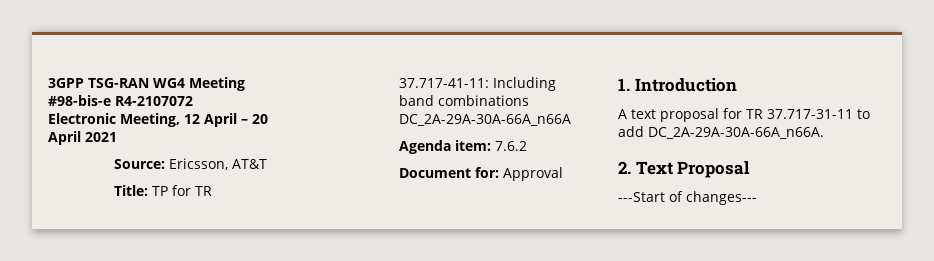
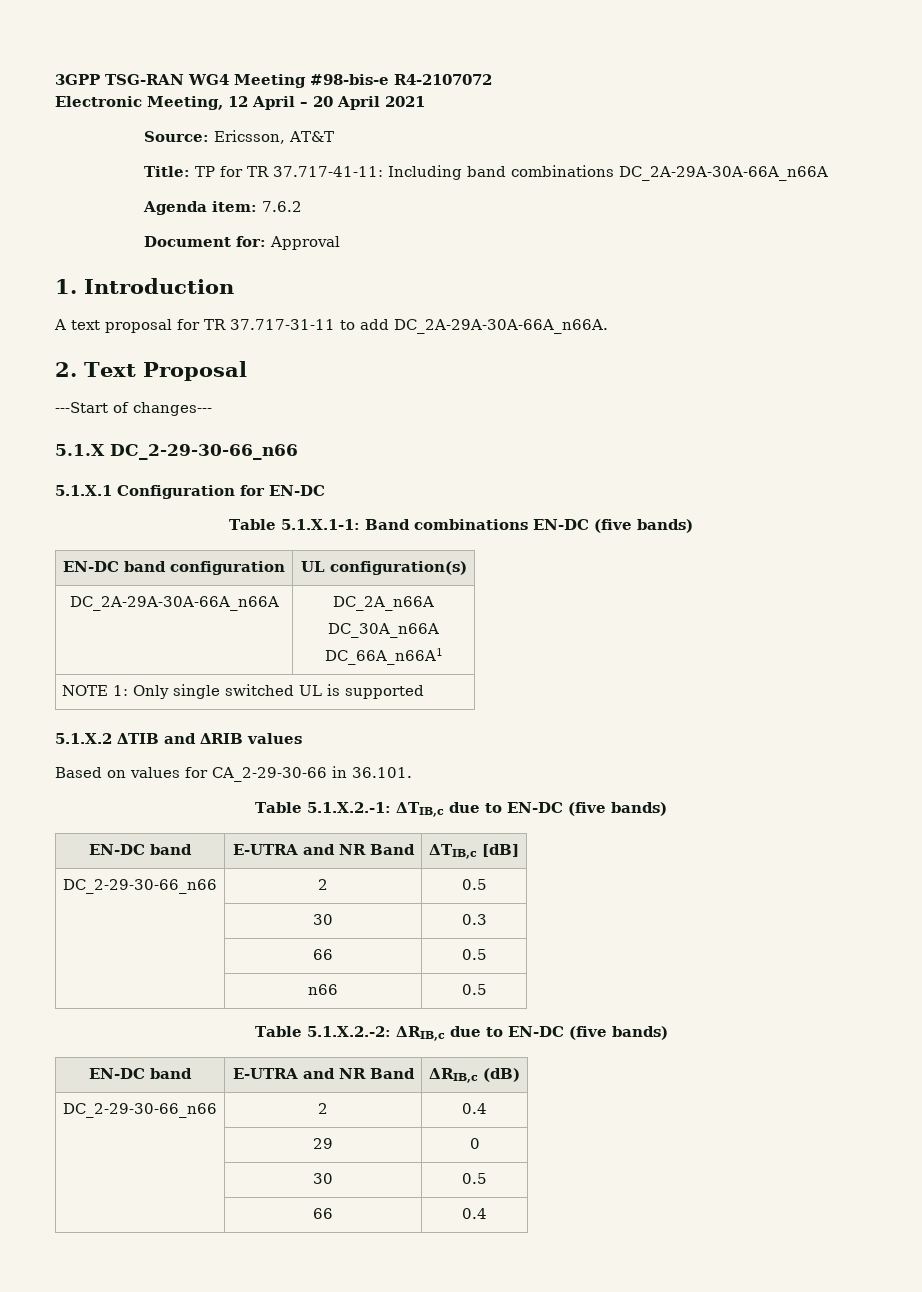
(757, 198) none -> [55,444,298,460] [55,485,325,499] [229,519,693,533] [63,561,285,575] [300,561,467,575] [69,596,279,611] [333,596,434,611] [328,623,439,638] [324,648,443,665] [62,684,425,699] [55,733,302,744] [55,766,412,782] [255,802,667,817] [89,844,192,855] [232,844,415,855] [429,844,519,859] [63,879,217,894] [318,879,328,890] [461,879,487,890] [313,914,333,925] [461,914,487,925] [313,949,333,960] [461,949,487,960] [308,984,338,995] [461,984,487,995] [254,1026,668,1041] [89,1068,192,1079] [232,1068,415,1079] [429,1068,520,1083] [63,1103,217,1118] [318,1103,328,1114] [462,1103,487,1114] [313,1138,333,1149] [469,1138,480,1149] [313,1173,333,1184] [462,1173,487,1184] [313,1208,333,1219] [462,1208,487,1219] // 5.1.X DC_2-29-30-66_n66 // 5.1.X.1 Configuration for EN-DC // Table 5.1.X.1-1: Band combinations EN-DC (five bands) // EN-DC band configuration | UL configuration(s) // DC_2A-29A-30A-66A_n66A | DC_2A_n66A // DC_30A_n66A // DC_66A_n66A1 // NOTE 1: Only single switched UL is supported // 5.1.X.2 ∆TIB and ∆RIB values // Based on values for CA_2-29-30-66 in 36.101. // Table 5.1.X.2.-1: ΔTIB,c due to EN-DC (five bands) // EN-DC band | E-UTRA and NR Band | ΔTIB,c [dB] // DC_2-29-30-66_n66 | 2 | 0.5 // | 30 | 0.3 // | 66 | 0.5 // | n66 | 0.5 // Table 5.1.X.2.-2: ΔRIB,c due to EN-DC (five bands) // EN-DC band | E-UTRA and NR Band | ΔRIB,c (dB) // DC_2-29-30-66_n66 | 2 | 0.4 // | 29 | 0 // | 30 | 0.5 // | 66 | 0.4

